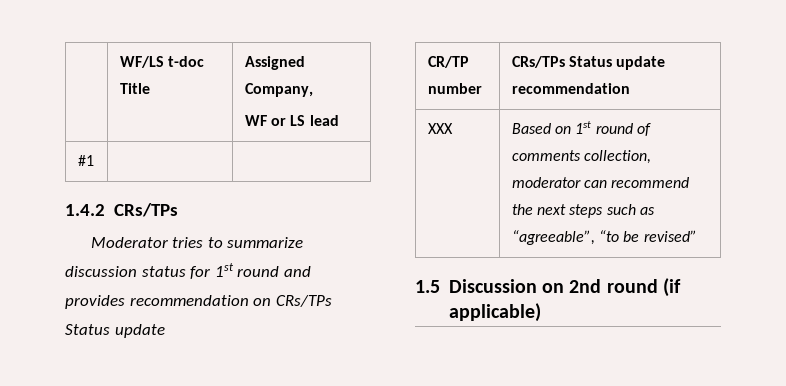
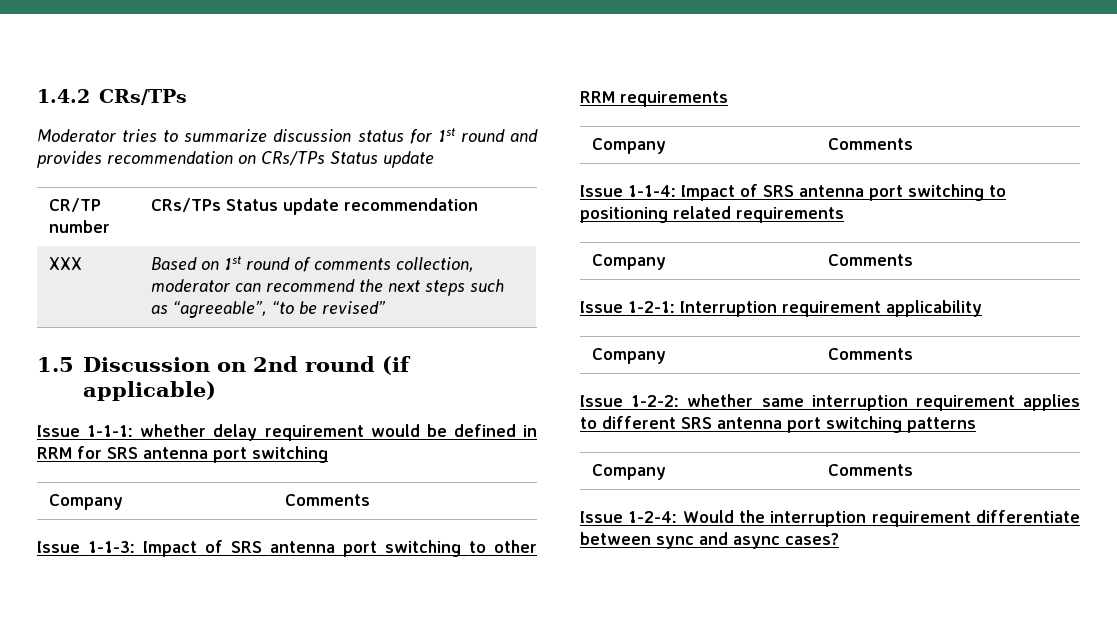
[119,56,205,68] [119,83,150,94] [244,56,305,70] [244,83,313,97] [244,115,339,126] [77,155,94,166] | WF/LS t-doc Title | Assigned Company, // WF or LS lead // #1 | | // -> (37, 96) none
(541, 312) none -> [37,424,537,441] [37,446,328,463] [49,494,124,510] [285,494,371,506] [37,540,537,557] [580,91,728,107] [592,138,667,154] [828,138,914,150] [580,184,1006,201] [580,206,844,223] [592,254,667,270] [828,254,914,266] [580,300,982,317] [592,348,667,364] [828,348,914,360] [580,394,1080,411] [580,416,976,433] [592,464,667,480] [828,464,914,476] [580,510,1080,527] [580,532,839,549] // Issue 1-1-1: whether delay requirement would be defined in RRM for SRS antenna port switching // Company | Comments // Issue 1-1-3: Impact of SRS antenna port switching to other RRM requirements // Company | Comments // Issue 1-1-4: Impact of SRS antenna port switching to positioning related requirements // Company | Comments // Issue 1-2-1: Interruption requirement applicability // Company | Comments // Issue 1-2-2: whether same interruption requirement applies to different SRS antenna port switching patterns // Company | Comments // Issue 1-2-4: Would the interruption requirement differentiate between sync and async cases?

